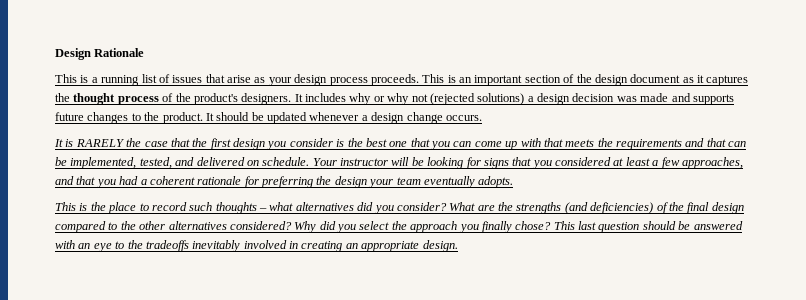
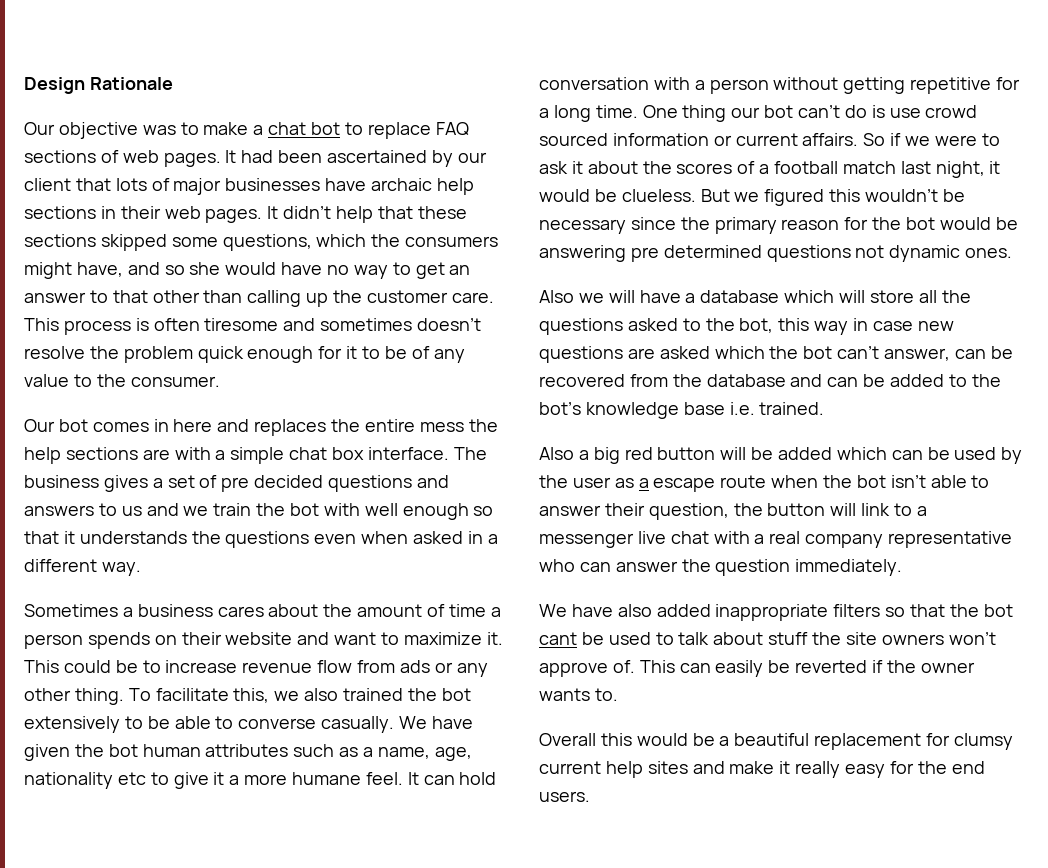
[55,74,749,86] [55,93,734,105] [55,112,482,124] [54,138,747,150] [55,157,743,169] [55,176,514,188] [55,202,744,214] [55,221,743,233] [55,240,458,252] This is a running list of issues that arise as your design process proceeds. This is an important section of the design document as it captures the thought process of the product's designers. It includes why or why not (rejected solutions) a design decision was made and supports future changes to the product. It should be updated whenever a design change occurs. // It is RARELY the case that the first design you consider is the best one that you can come up with that meets the requirements and that can be implemented, tested, and delivered on schedule. Your instructor will be looking for signs that you considered at least a few approaches, and that you had a coherent rationale for preferring the design your team eventually adopts. // This is the place to record such thoughts – what alternatives did you consider? What are the strengths (and deficiencies) of the final design compared to the other alternatives considered? Why did you select the approach you finally chose? This last question should be answered with an eye to the tradeoffs inevitably involved in creating an appropriate design. -> [24,122,469,139] [24,150,487,167] [24,178,474,195] [24,206,467,223] [24,234,499,251] [24,262,471,279] [24,290,494,307] [24,318,482,335] [24,346,465,363] [24,374,220,387] [24,419,498,436] [24,447,487,464] [24,475,449,492] [24,503,494,520] [24,531,498,548] [24,559,141,576] [24,604,501,617] [24,632,503,649] [24,660,488,677] [24,688,471,705] [24,716,473,733] [24,744,472,761] [24,772,497,789] [539,77,1021,94] [539,105,978,122] [539,133,1000,146] [539,161,1001,178] [539,189,965,206] [539,217,1018,234] [539,245,1013,262] [539,290,971,303] [539,318,954,335] [539,346,1013,363] [539,374,1001,387] [539,402,825,419] [539,447,1023,464] [539,475,990,492] [539,503,927,520] [539,531,1013,548] [539,559,903,576] [539,604,1013,621] [539,632,996,645] [539,660,975,677] [539,688,618,701] [539,733,1013,750] [539,761,985,778] [539,791,590,802] Our objective was to make a chat bot to replace FAQ sections of web pages. It had been ascertained by our client that lots of major businesses have archaic help sections in their web pages. It didn’t help that these sections skipped some questions, which the consumers might have, and so she would have no way to get an answer to that other than calling up the customer care. This process is often tiresome and sometimes doesn’t resolve the problem quick enough for it to be of any value to the consumer. // Our bot comes in here and replaces the entire mess the help sections are with a simple chat box interface. The business gives a set of pre decided questions and answers to us and we train the bot with well enough so that it understands the questions even when asked in a different way. // Sometimes a business cares about the amount of time a person spends on their website and want to maximize it. This could be to increase revenue flow from ads or any other thing. To facilitate this, we also trained the bot extensively to be able to converse casually. We have given the bot human attributes such as a name, age, nationality etc to give it a more humane feel. It can hold conversation with a person without getting repetitive for a long time. One thing our bot can’t do is use crowd sourced information or current affairs. So if we were to ask it about the scores of a football match last night, it would be clueless. But we figured this wouldn’t be necessary since the primary reason for the bot would be answering pre determined questions not dynamic ones. // Also we will have a database which will store all the questions asked to the bot, this way in case new questions are asked which the bot can’t answer, can be recovered from the database and can be added to the bot’s knowledge base i.e. trained. // Also a big red button will be added which can be used by the user as a escape route when the bot isn’t able to answer their question, the button will link to a messenger live chat with a real company representative who can answer the question immediately. // We have also added inappropriate filters so that the bot cant be used to talk about stuff the site owners won’t approve of. This can easily be reverted if the owner wants to. // Overall this would be a beautiful replacement for clumsy current help sites and make it really easy for the end users.

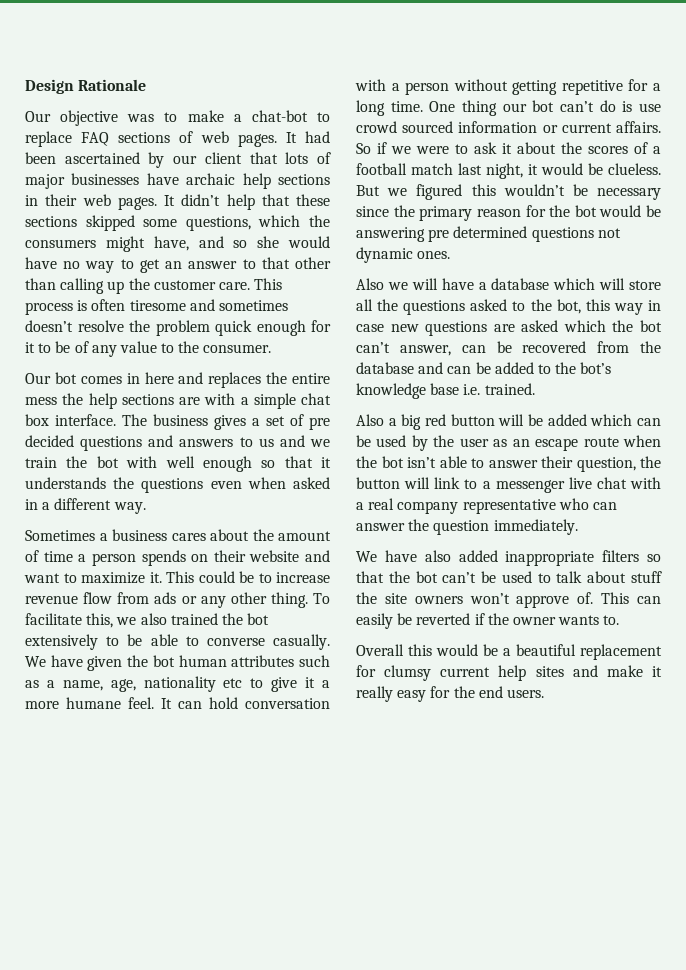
[268,122,341,135] chat bot -> [251,110,308,122] chat-bot
[638,478,649,488] a -> [512,439,530,447] an
[539,632,577,645] cant -> [442,572,477,583] can’t

